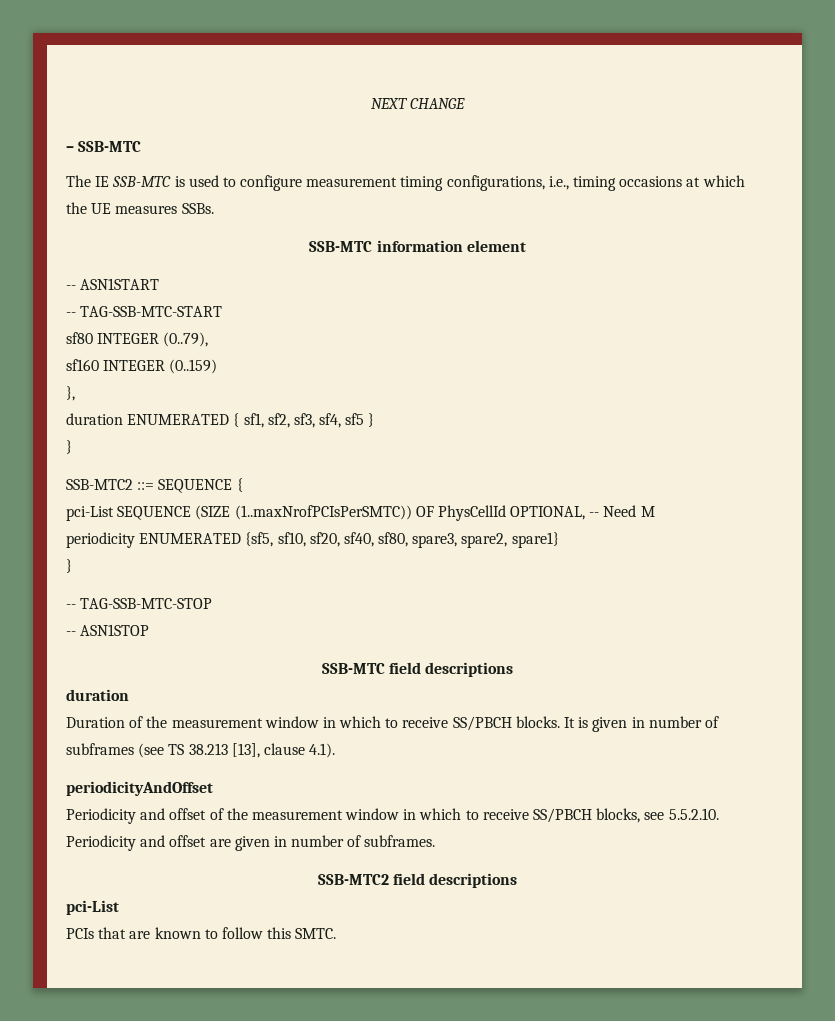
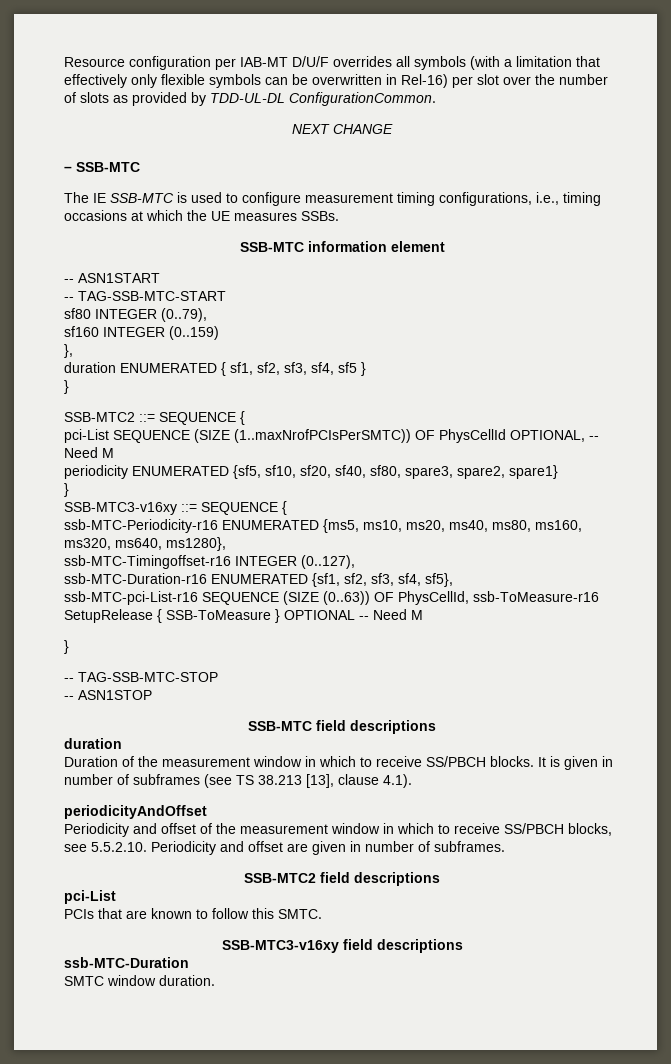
(370, 103) none -> [64,56,600,70] [64,74,608,88] [64,92,436,106] Resource configuration per IAB-MT D/U/F overrides all symbols (with a limitation that effectively only flexible symbols can be overwritten in Rel-16) per slot over the number of slots as provided by TDD-UL-DL ConfigurationCommon. //
(72, 566) none -> [64,501,287,515] [64,519,582,533] [64,537,226,551] [64,555,355,569] [64,573,453,587] [64,591,599,605] [64,609,423,623] [64,640,69,654] // SSB-MTC3-v16xy ::= SEQUENCE { // ssb-MTC-Periodicity-r16 ENUMERATED {ms5, ms10, ms20, ms40, ms80, ms160, ms320, ms640, ms1280}, // ssb-MTC-Timingoffset-r16 INTEGER (0..127), // ssb-MTC-Duration-r16 ENUMERATED {sf1, sf2, sf3, sf4, sf5}, // ssb-MTC-pci-List-r16 SEQUENCE (SIZE (0..63)) OF PhysCellId, ssb-ToMeasure-r16 SetupRelease { SSB-ToMeasure } OPTIONAL -- Need M // }
(337, 933) none -> [221,939,463,953] [64,957,189,968] [64,975,215,986] // SSB-MTC3-v16xy field descriptions // ssb-MTC-Duration // SMTC window duration.

